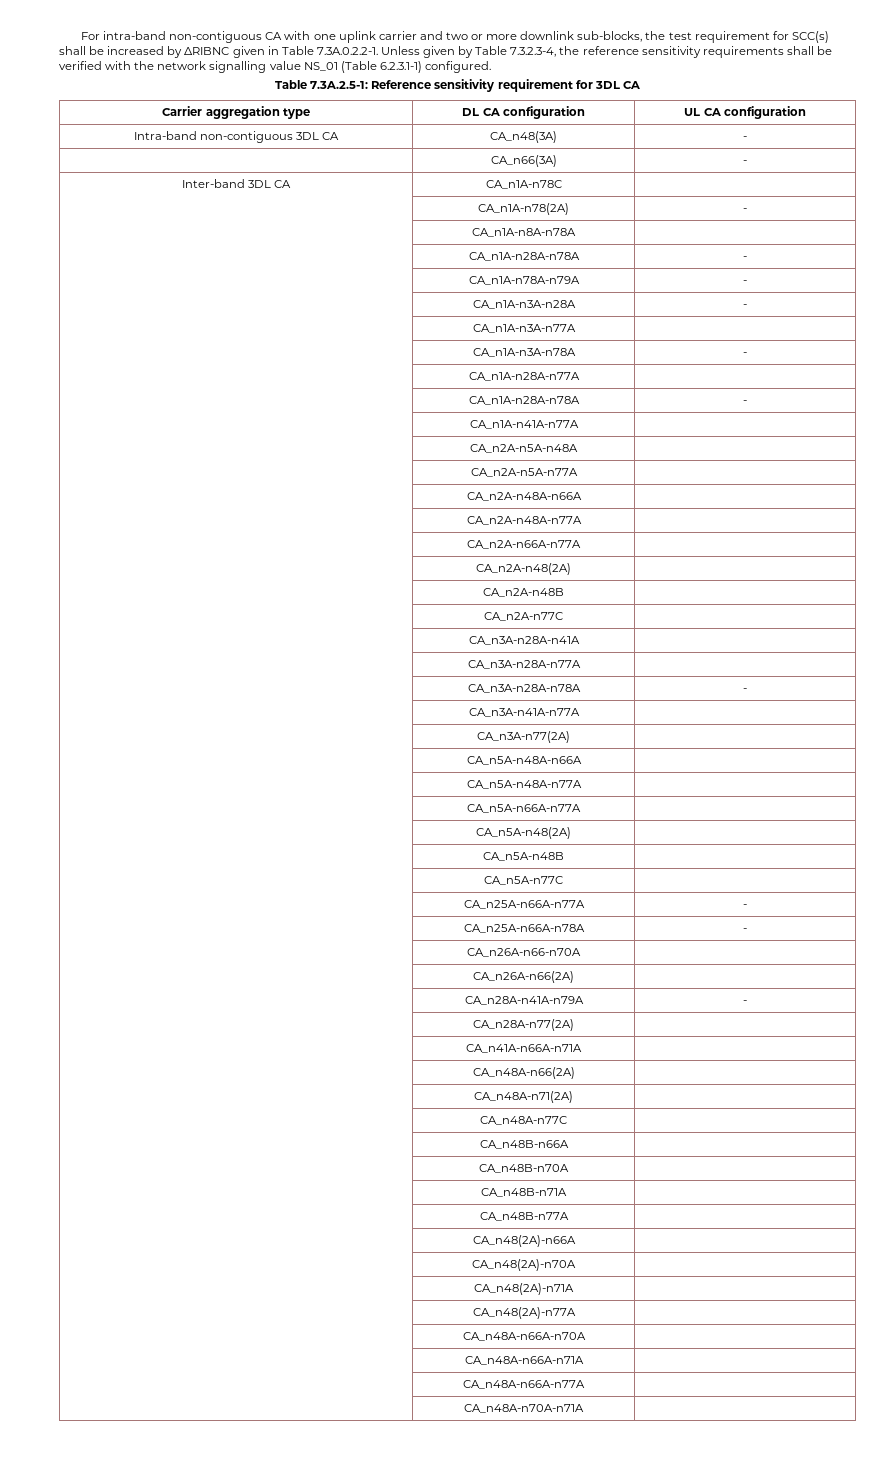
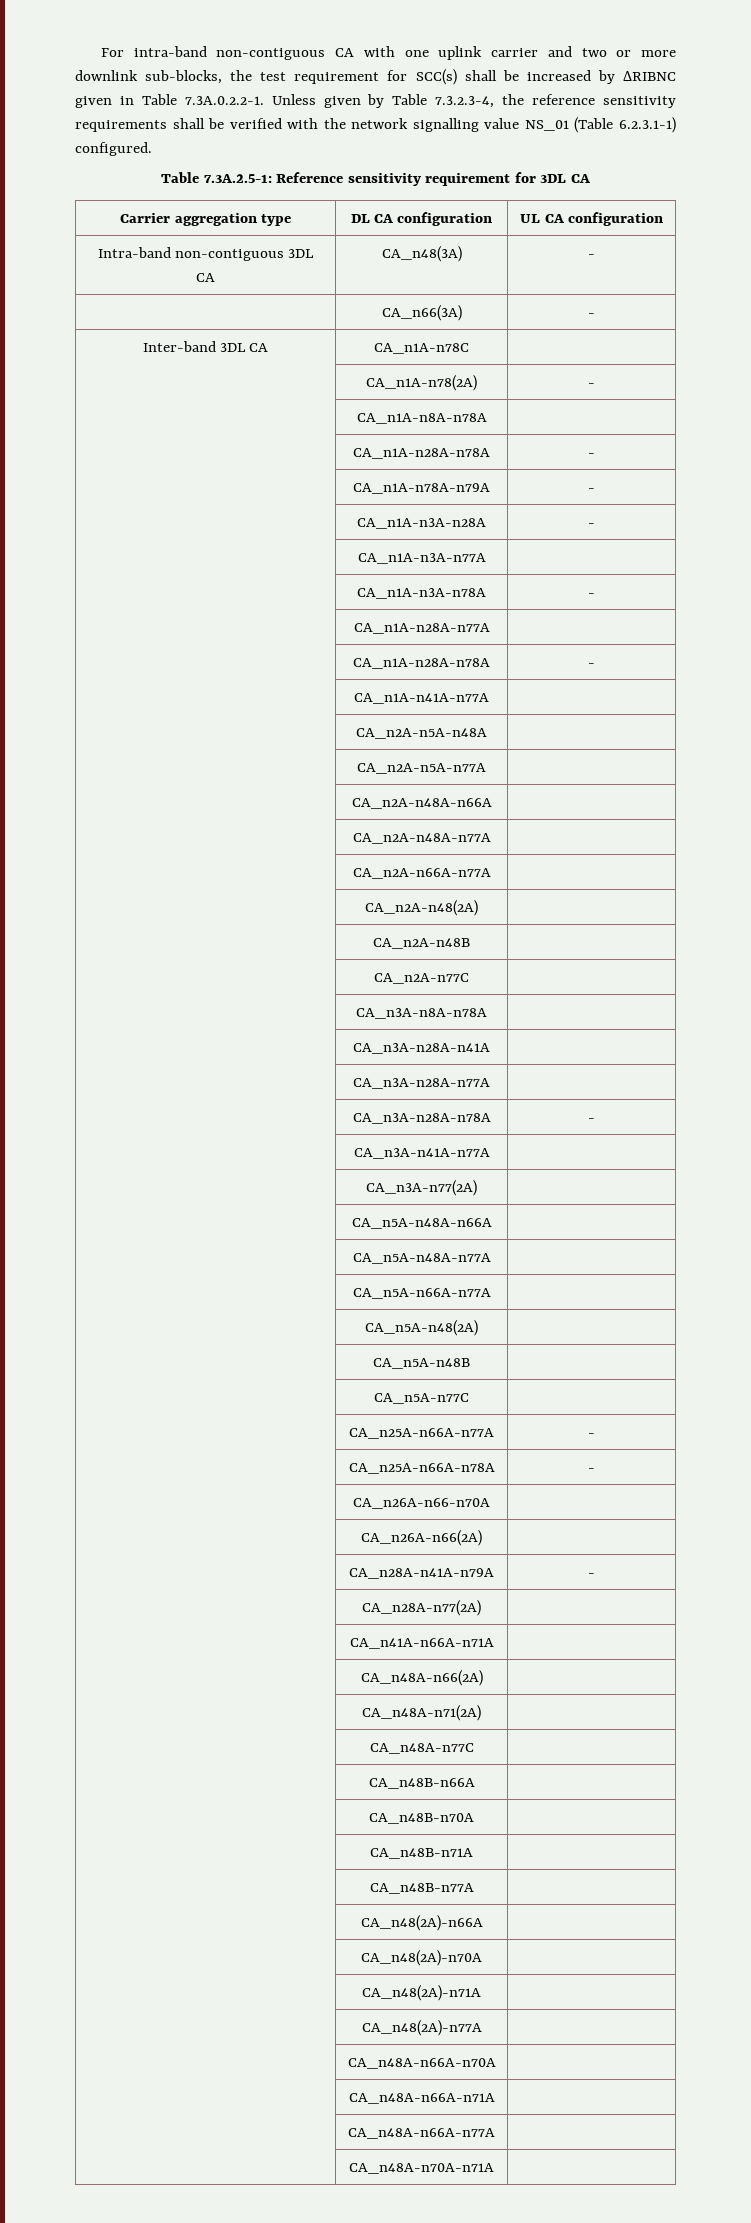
(563, 616) none -> [356,1008,487,1019] // | CA_n3A-n8A-n78A |

